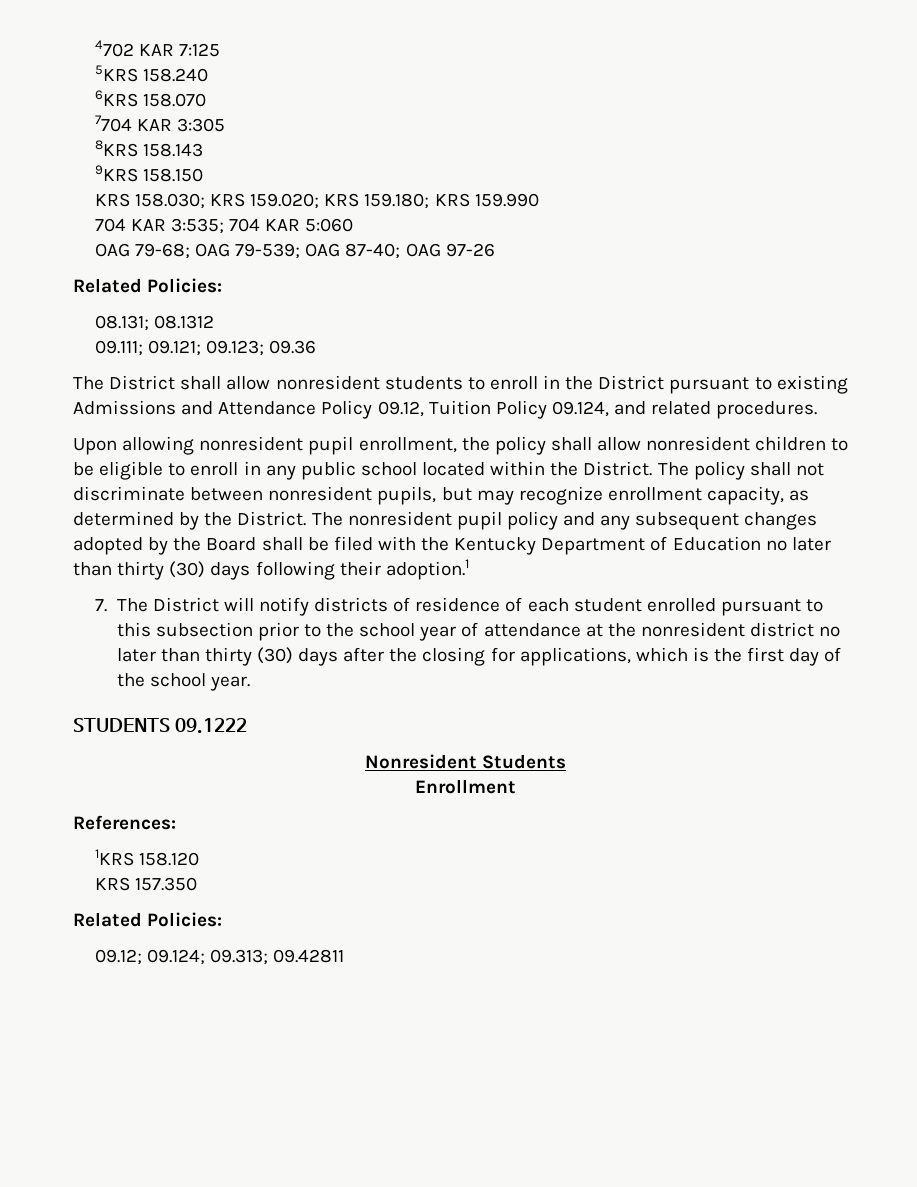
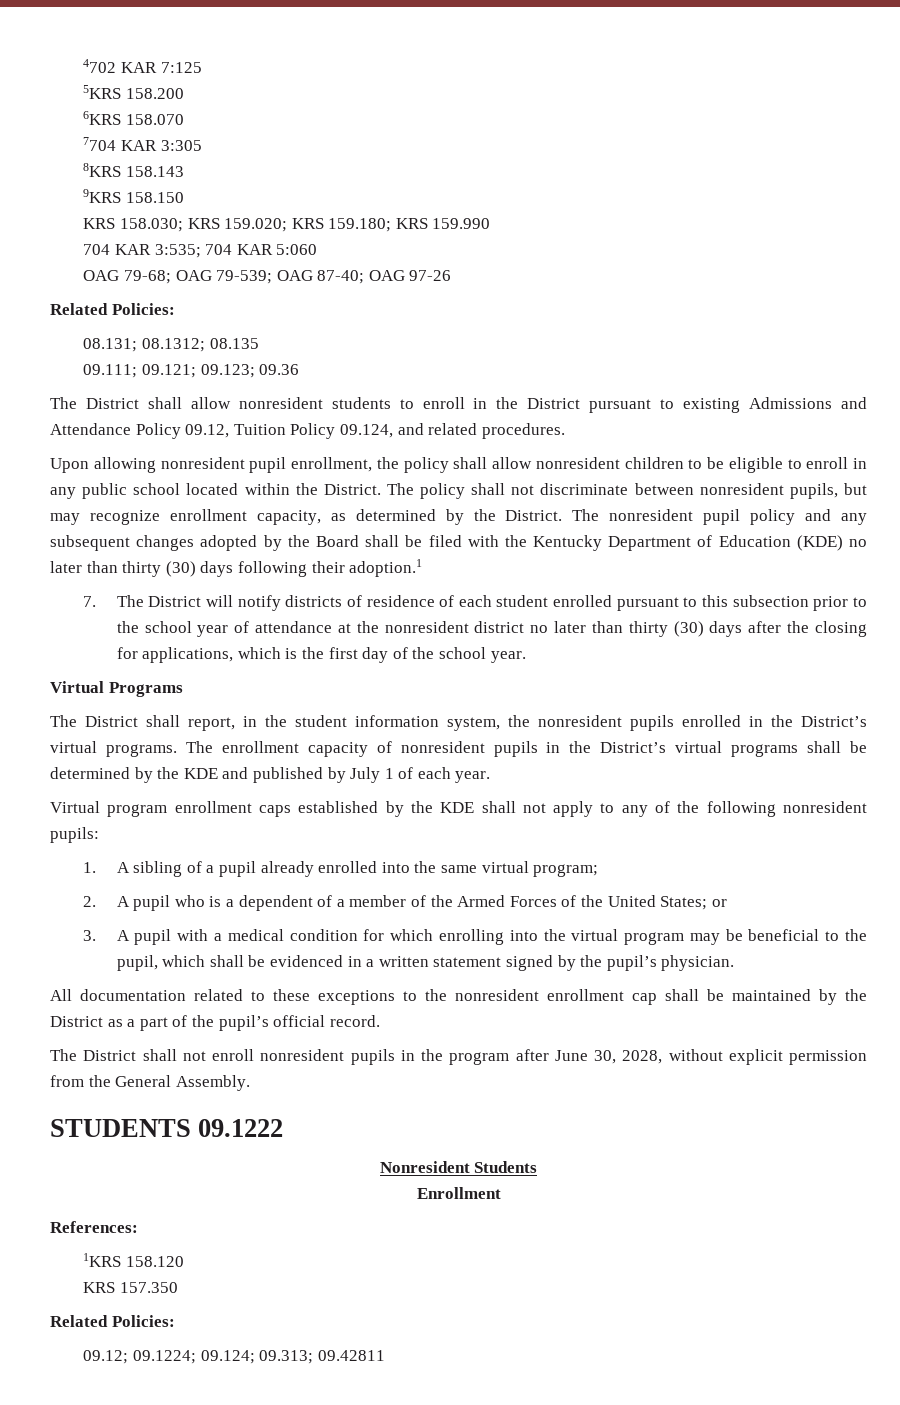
[142,68,208,82] 158.240 -> [125,88,184,99] 158.200
[153,315,214,329] 08.1312 -> [141,338,259,352] 08.1312; 08.135
(761, 543) none -> [796,535,843,551] (KDE)
(250, 683) none -> [50,681,183,697] [50,715,867,731] [50,741,868,757] [50,767,491,783] [50,801,867,817] [50,827,99,843] [83,861,599,877] [83,895,727,911] [83,929,868,945] [116,955,735,971] [50,989,867,1005] [50,1015,380,1031] [50,1049,867,1065] [50,1075,250,1091] // Virtual Programs // The District shall report, in the student information system, the nonresident pupils enrolled in the District’s virtual programs. The enrollment capacity of nonresident pupils in the District’s virtual programs shall be determined by the KDE and published by July 1 of each year. // Virtual program enrollment caps established by the KDE shall not apply to any of the following nonresident pupils: // 1. A sibling of a pupil already enrolled into the same virtual program; // 2. A pupil who is a dependent of a member of the Armed Forces of the United States; or // 3. A pupil with a medical condition for which enrolling into the virtual program may be beneficial to the pupil, which shall be evidenced in a written statement signed by the pupil’s physician. // All documentation related to these exceptions to the nonresident enrollment cap shall be maintained by the District as a part of the pupil’s official record. // The District shall not enroll nonresident pupils in the program after June 30, 2028, without explicit permission from the General Assembly.
(142, 957) none -> [132,1350,196,1364] 09.1224;

